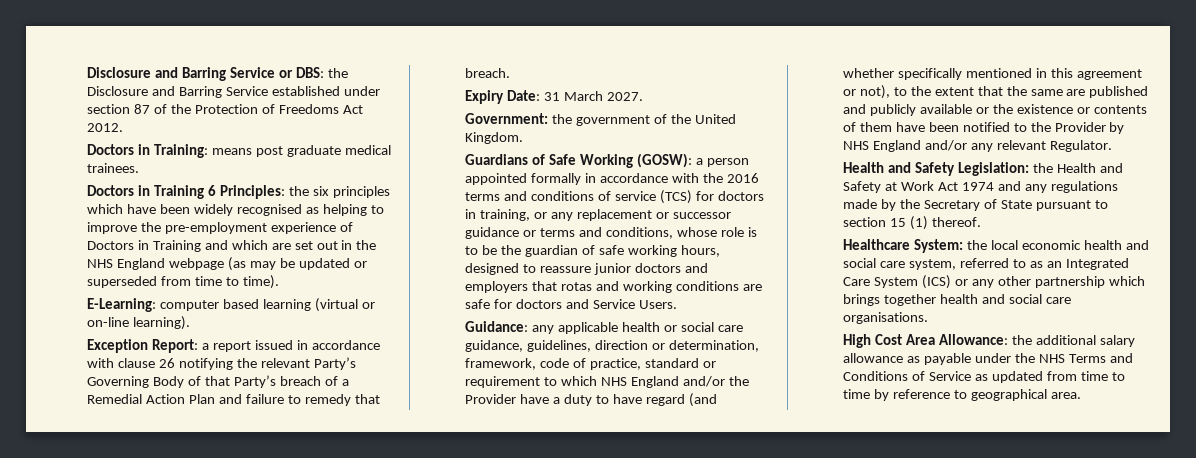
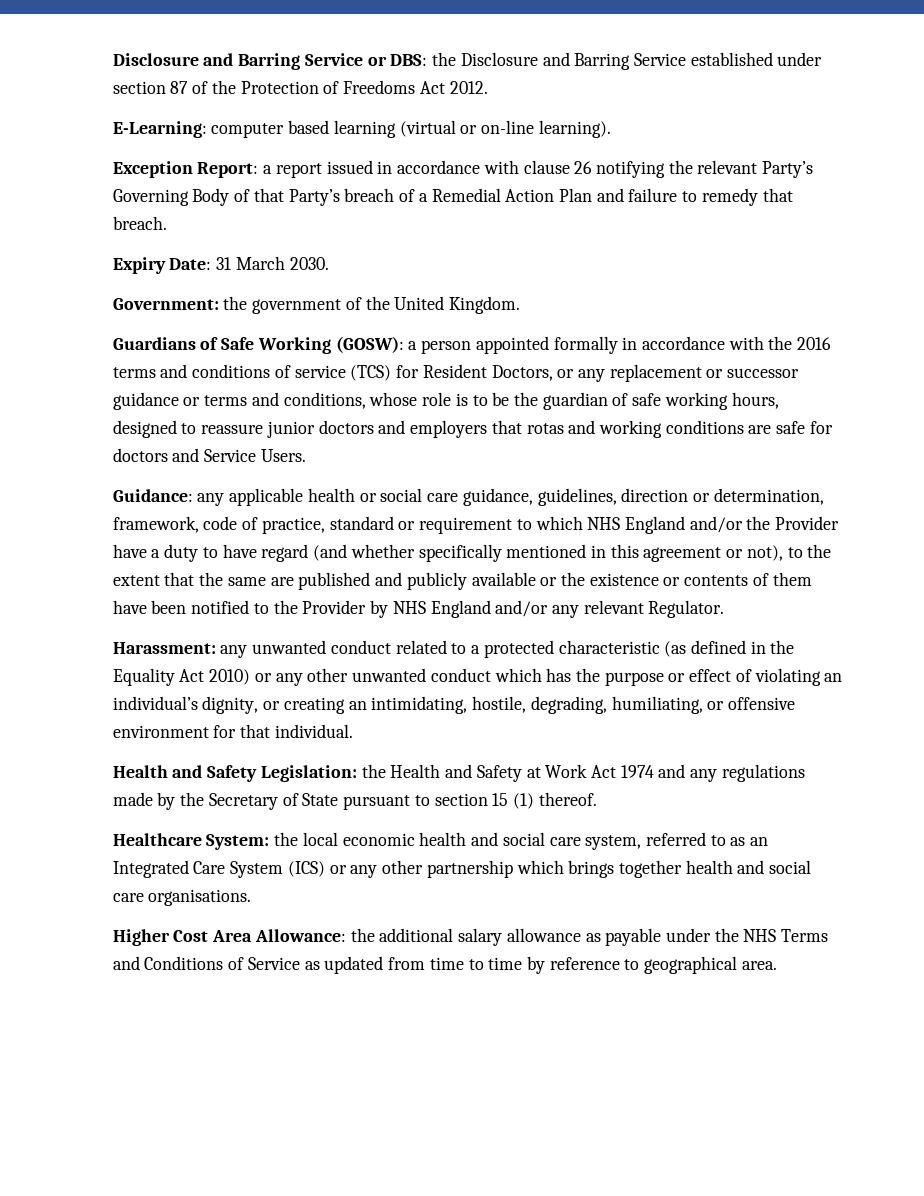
[87,144,391,158] [87,163,140,173] [87,185,390,199] [87,204,384,216] [87,222,353,234] [87,240,377,252] [87,257,367,271] [87,275,279,289] // Doctors in Training: means post graduate medical trainees. // Doctors in Training 6 Principles: the six principles which have been widely recognised as helping to improve the pre-employment experience of Doctors in Training and which are set out in the NHS England webpage (as may be updated or superseded from time to time). -> (488, 87) none
[606,92,643,101] 2027. -> [289,257,329,270] 2030.
[717,191,764,201] [465,209,531,221] doctors in training, -> [422,364,553,381] Resident Doctors,
(1112, 146) none -> [112,640,795,658] [112,668,843,686] [112,696,795,714] [112,724,353,738] // Harassment: any unwanted conduct related to a protected characteristic (as defined in the Equality Act 2010) or any other unwanted conduct which has the purpose or effect of violating an individual’s dignity, or creating an intimidating, hostile, degrading, humiliating, or offensive environment for that individual.
[843,334,872,348] High -> [112,929,170,946] Higher

